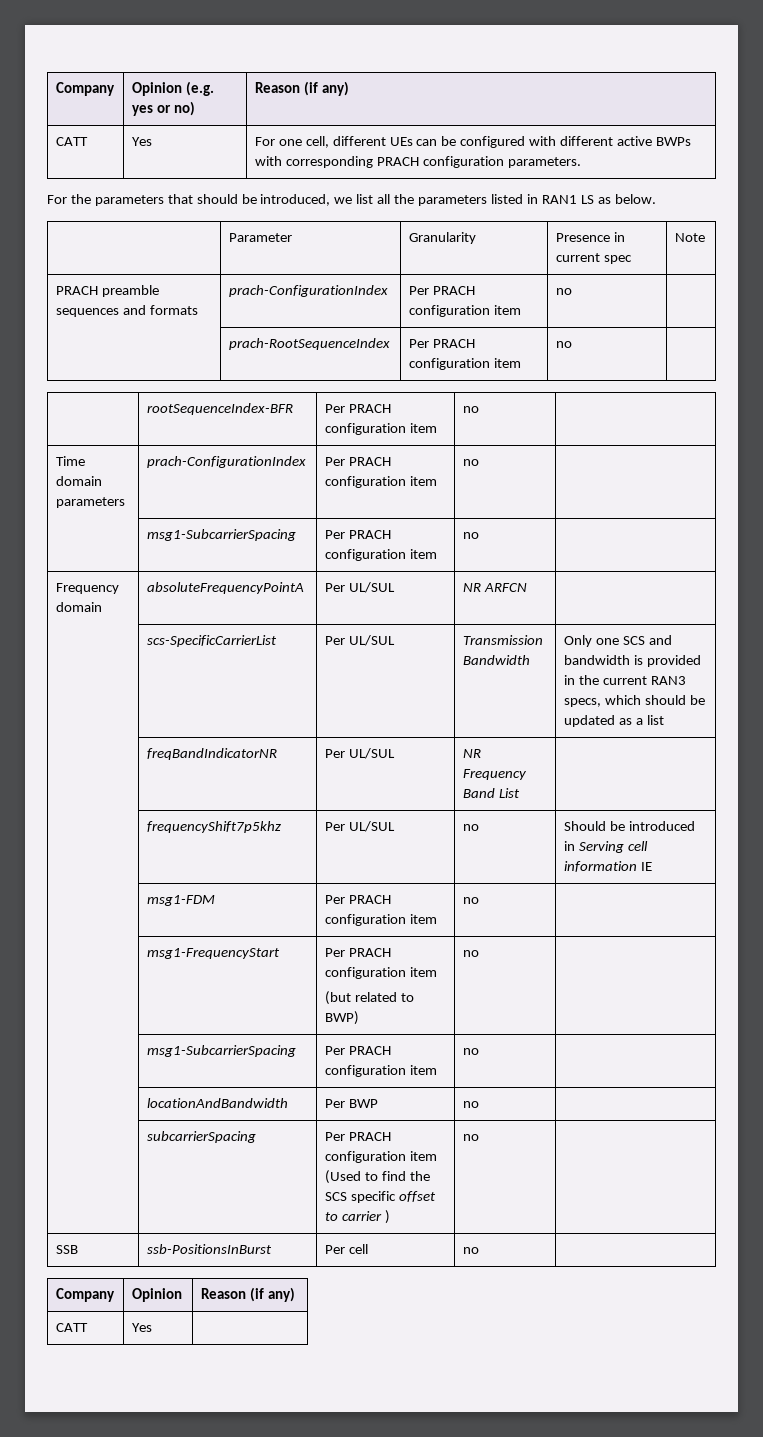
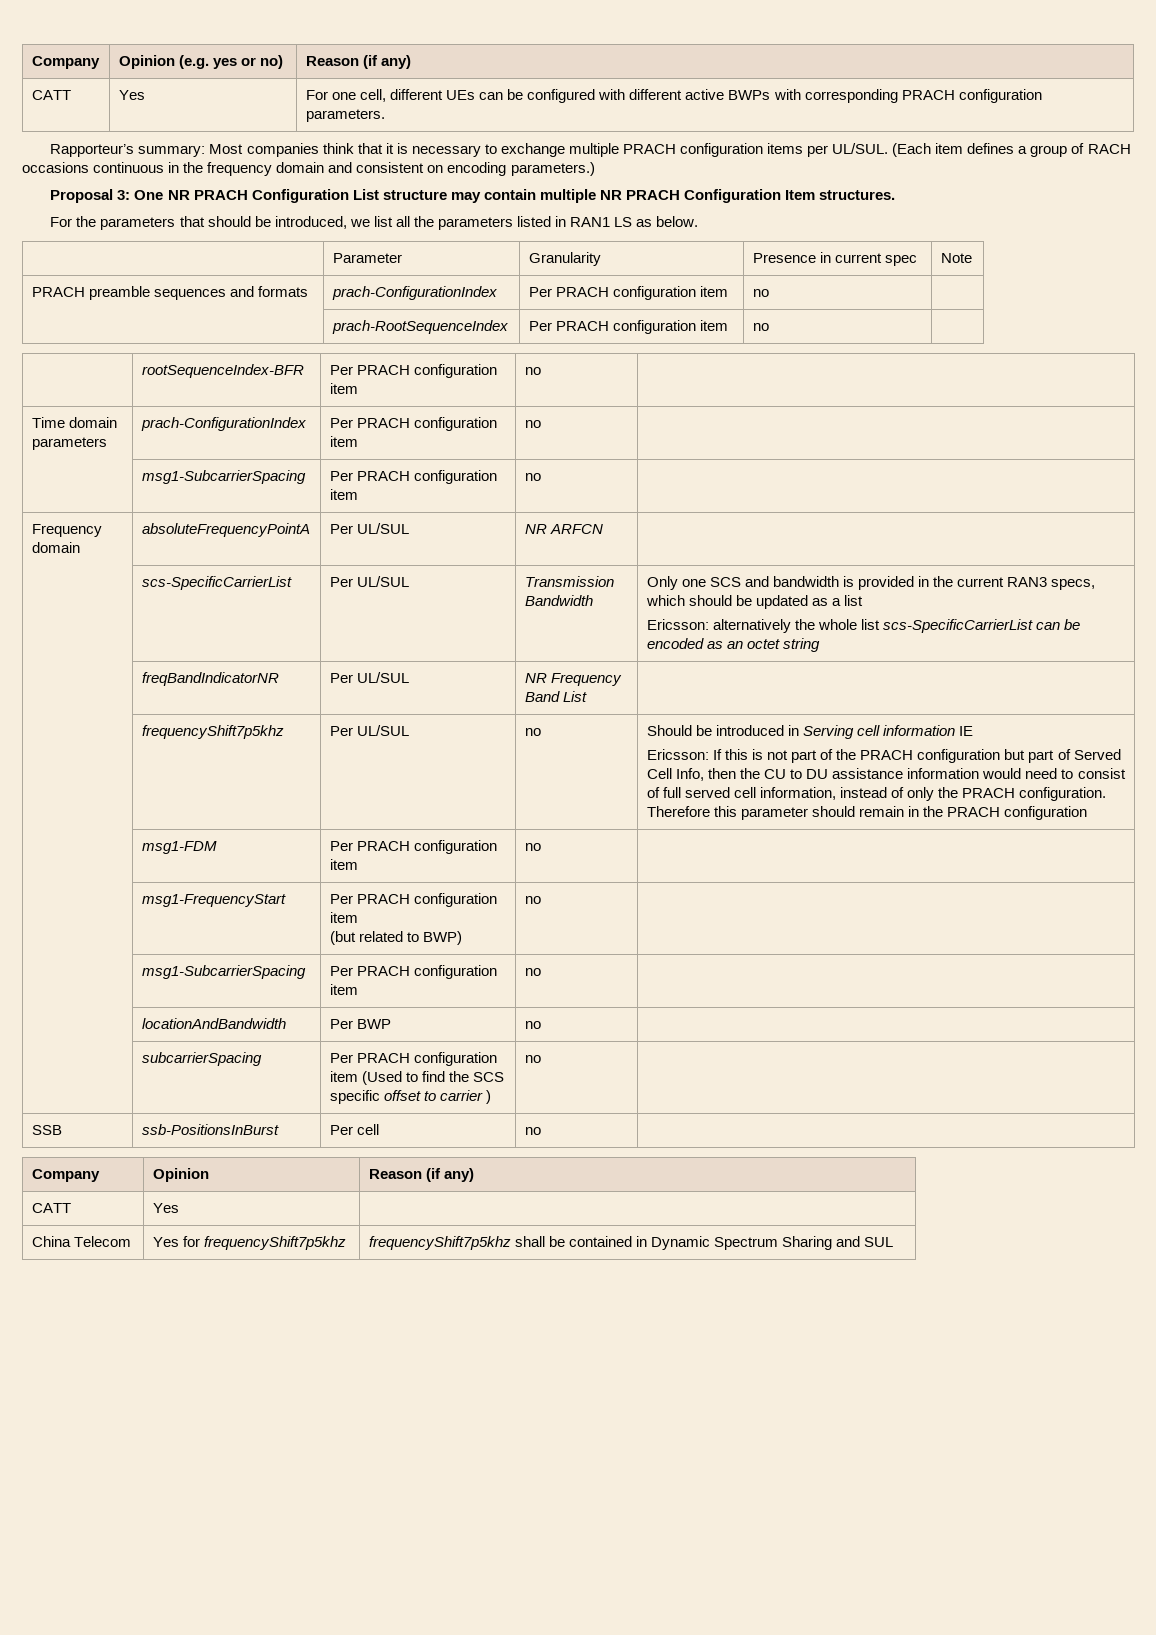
(581, 162) none -> [50,143,1131,157] [22,162,595,176] [50,189,896,203] // Rapporteur’s summary: Most companies think that it is necessary to exchange multiple PRACH configuration items per UL/SUL. (Each item defines a group of RACH occasions continuous in the frequency domain and consistent on encoding parameters.) // Proposal 3: One NR PRACH Configuration List structure may contain multiple NR PRACH Configuration Item structures.
(664, 720) none -> [646,619,1081,633] [646,638,821,652] // Ericsson: alternatively the whole list scs-SpecificCarrierList can be encoded as an octet string
(652, 866) none -> [646,749,1121,763] [646,768,1126,781] [646,787,1107,801] [646,806,1088,820] // Ericsson: If this is not part of the PRACH configuration but part of Served Cell Info, then the CU to DU assistance information would need to consist of full served cell information, instead of only the PRACH configuration. Therefore this parameter should remain in the PRACH configuration
(152, 1327) none -> [31,1236,131,1247] [152,1236,346,1250] [368,1236,894,1250] // China Telecom | Yes for frequencyShift7p5khz | frequencyShift7p5khz shall be contained in Dynamic Spectrum Sharing and SUL

